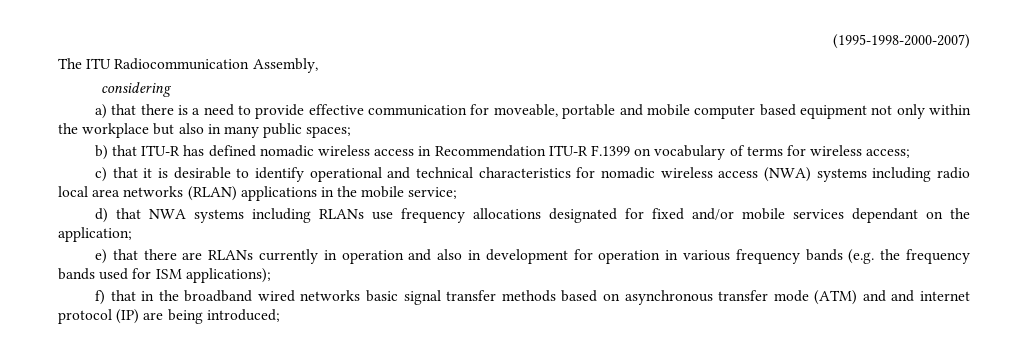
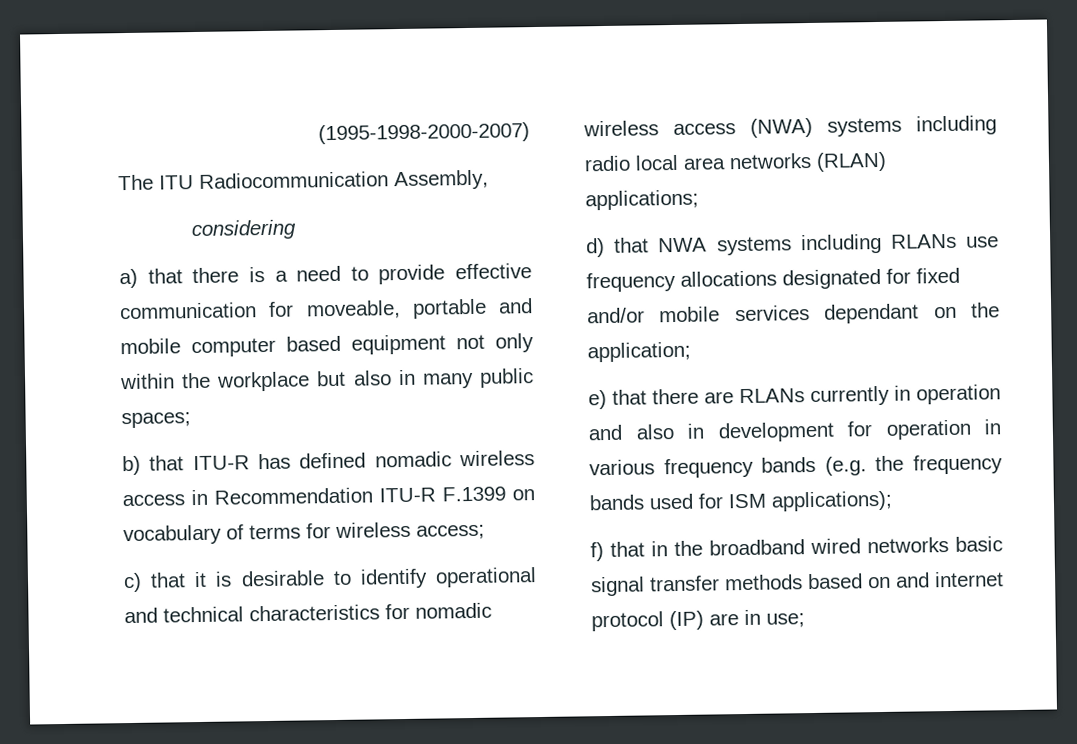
[240,186,458,201] applications in the mobile service; -> [585,189,699,211] applications;
[624,290,886,305] asynchronous transfer mode (ATM) and -> (891, 582) none
[167,309,280,324] being introduced; -> [744,609,805,628] in use;

